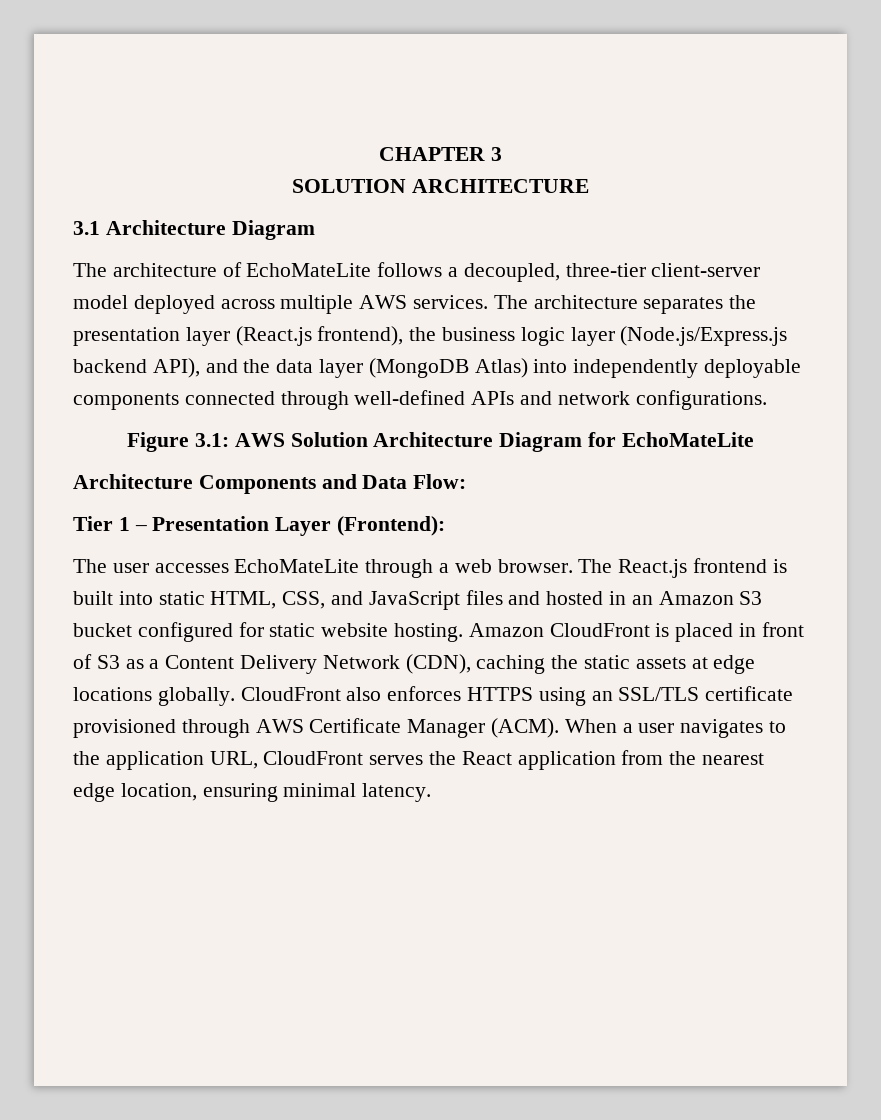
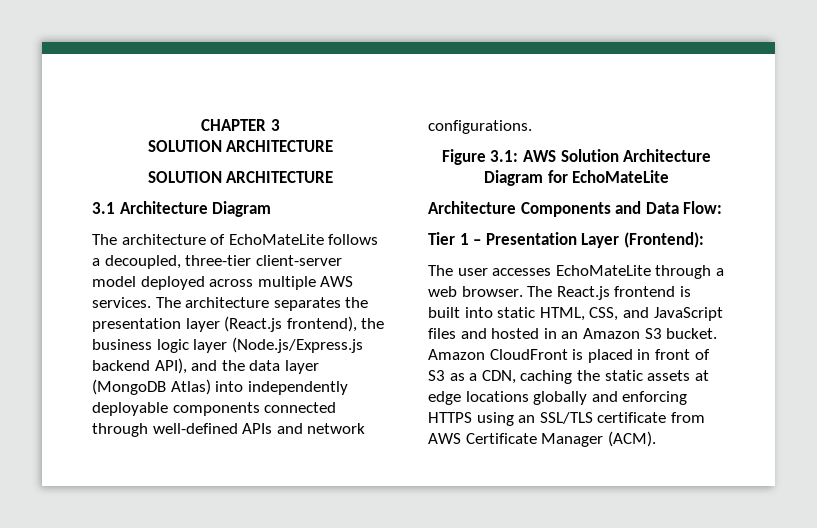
(589, 186) none -> [147,171,334,183] // SOLUTION ARCHITECTURE
[73,622,464,642] bucket configured for static website hosting. -> [666,328,718,339] bucket.
[165,654,471,674] Content Delivery Network (CDN), -> [481,370,516,384] CDN,
[157,686,462,706] globally. CloudFront also enforces -> [533,391,688,405] globally and enforcing
[73,719,250,738] provisioned through -> [670,412,705,423] from
[564,719,787,738] [73,750,765,770] [73,783,432,802] When a user navigates to the application URL, CloudFront serves the React application from the nearest edge location, ensuring minimal latency. -> (656, 439) none

